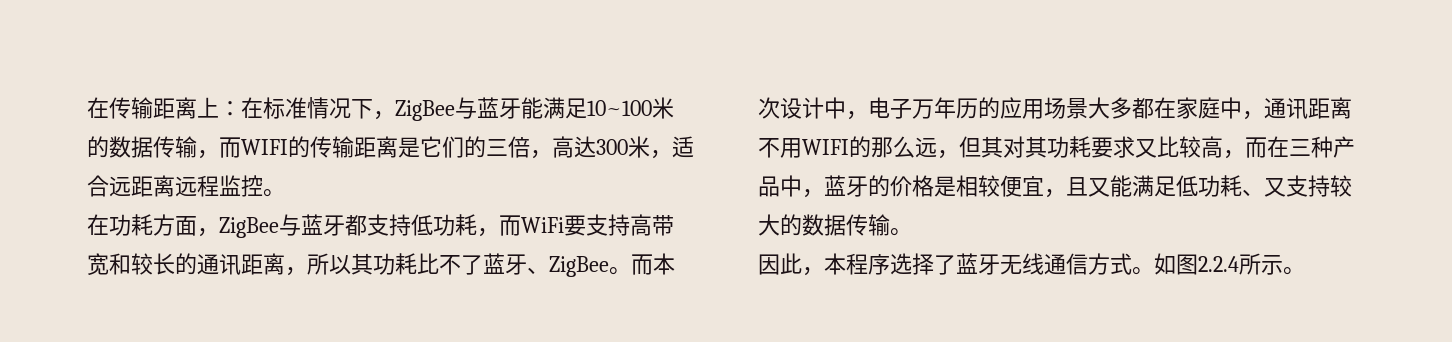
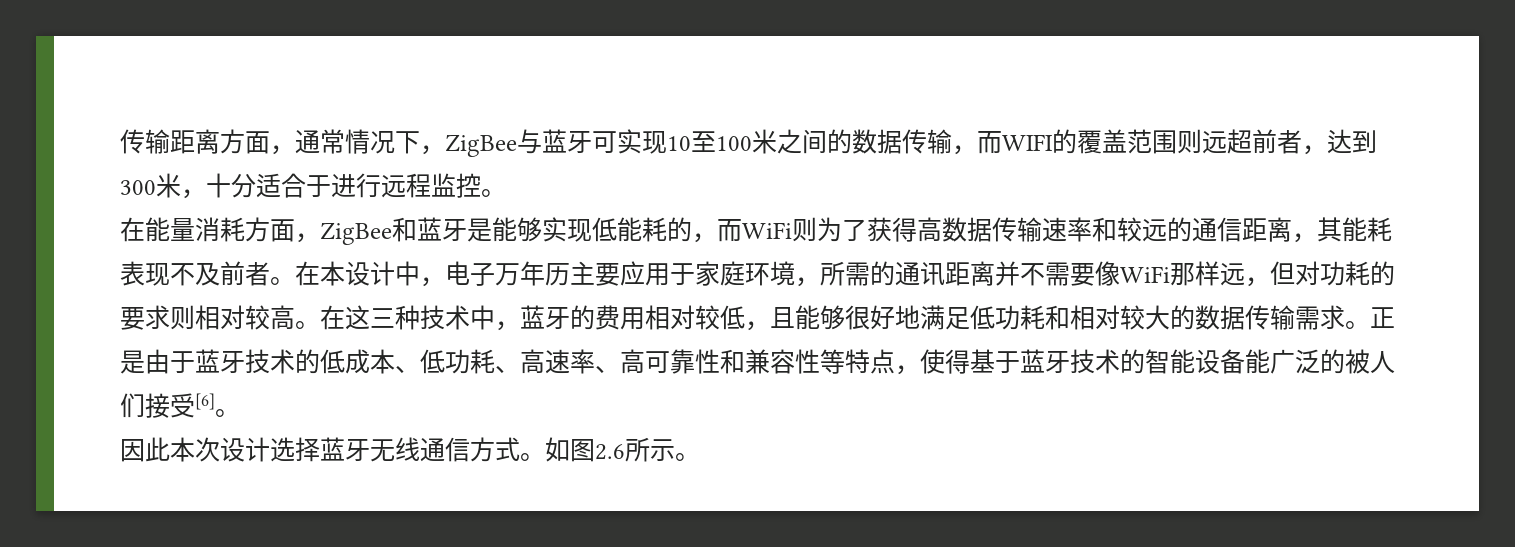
[87,97,307,119] 在传输距离上：在标准 -> [120,129,345,155] 传输距离方面，通常
[521,97,674,119] 能满足10~100米 -> [592,129,827,154] 可实现10至100米之间
[310,136,694,159] [87,175,175,197] 传输距离是它们的三倍，高达300米，适合远距离 -> [1077,129,1377,155] [120,173,381,199] 覆盖范围则远超前者，达到300米，十分适合于进行
[109,214,131,236] 功 -> [145,217,220,242] 能量消
[279,214,674,237] [87,253,675,277] [758,97,780,119] 与蓝牙都支持低功耗，而WiFi要支持高带宽和较长的通讯距离，所以其功耗比不了蓝牙、ZigBee。而本次 -> [392,217,1392,243] [120,261,345,286] 和蓝牙是能够实现低能耗的，而WiFi则为了获得高数据传输速率和较远的通信距离，其能耗表现不及前者。在本
[978,97,1352,120] [758,136,1355,159] [758,175,1132,198] 的应用场景大多都在家庭中，通讯距离不用WIFI的那么远，但其对其功耗要求又比较高，而在三种产品中，蓝牙的价格是相较便宜，且又能 -> [570,261,1395,287] [120,305,920,331] 主要应用于家庭环境，所需的通讯距离并不需要像WiFi那样远，但对功耗的要求则相对较高。在这三种技术中，蓝牙的费用相对较低，且能够很好地
[1242,175,1330,197] 、又支持 -> [1045,305,1120,330] 和相对
[890,228,912,236] [758,253,956,276] 。 // 因此，本程序选择了 -> [1295,305,1395,330] [120,349,1395,375] [120,393,240,418] [120,437,320,462] 需求。正是由于蓝牙技术的低成本、低功耗、高速率、高可靠性和兼容性等特点，使得基于蓝牙技术的智能设备能广泛的被人们接受[6]。 // 因此本次设计选择
[1198,256,1239,272] 2.2.4 -> [595,444,625,460] 2.6

